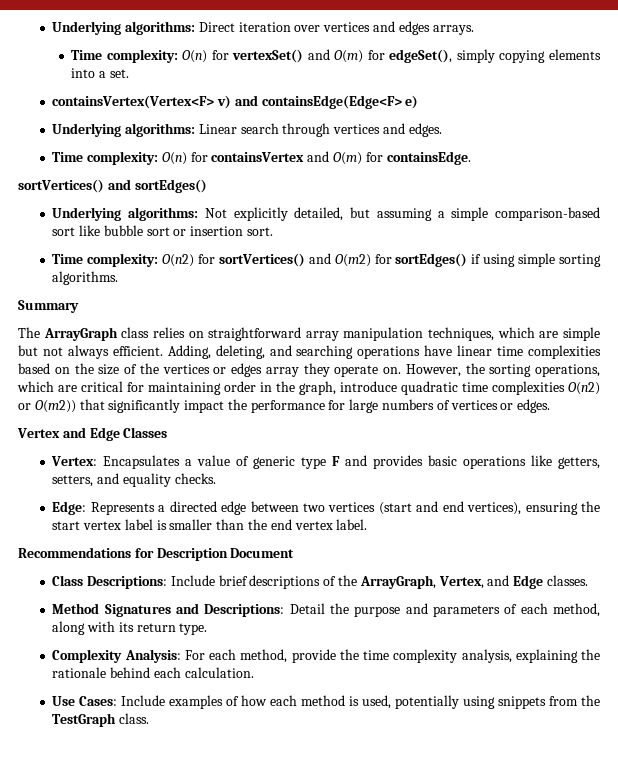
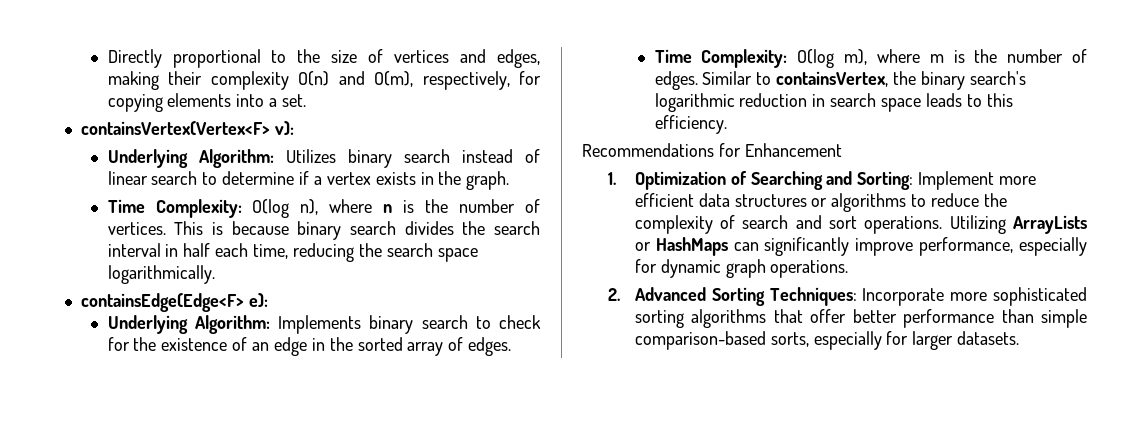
[52,21,474,35] [71,49,495,63] Underlying algorithms: Direct iteration over vertices and edges arrays. // Time complexity: O(n) for vertexSet() and O(m) for edgeSet(), simply -> [107,49,540,68] [107,71,542,90] Directly proportional to the size of vertices and edges, making their complexity O(n) and O(m), respectively, for
[217,95,419,109] [52,123,442,137] [52,151,471,165] [18,179,207,193] [52,207,600,221] [52,225,274,236] [52,253,601,267] [52,271,119,285] [18,300,79,313] [18,327,600,341] [18,345,602,359] [18,363,600,377] [17,381,600,395] [18,399,551,413] [17,427,168,441] [51,455,600,469] [52,473,216,487] [52,501,601,515] [52,519,368,530] [18,547,295,561] [52,575,588,589] [52,603,600,617] [52,621,208,635] [52,649,601,663] [52,667,254,678] [52,695,600,709] [52,713,150,727] v) and containsEdge(Edge<F> e) // Underlying algorithms: Linear search through vertices and edges. // Time complexity: O(n) for containsVertex and O(m) for containsEdge. // sortVertices() and sortEdges() // Underlying algorithms: Not explicitly detailed, but assuming a simple comparison-based sort like bubble sort or insertion sort. // Time complexity: O(n2) for sortVertices() and O(m2) for sortEdges() if using simple sorting algorithms. // Summary // The ArrayGraph class relies on straightforward array manipulation techniques, which are simple but not always efficient. Adding, deleting, and searching operations have linear time complexities based on the size of the vertices or edges array they operate on. However, the sorting operations, which are critical for maintaining order in the graph, introduce quadratic time complexities O(n2) or O(m2)) that significantly impact the performance for large numbers of vertices or edges. // Vertex and Edge Classes // Vertex: Encapsulates a value of generic type F and provides basic operations like getters, setters, and equality checks. // Edge: Represents a directed edge between two vertices (start and end vertices), ensuring the start vertex label is smaller than the end vertex label. // Recommendations for Description Document // Class Descriptions: Include brief descriptions of the ArrayGraph, Vertex, and Edge classes. // Method Signatures and Descriptions: Detail the purpose and parameters of each method, along with its return type. // Complexity Analysis: For each method, provide the time complexity analysis, explaining the rationale behind each calculation. // Use Cases: Include examples of how each method is used, potentially using snippets from the TestGraph class. -> [275,121,295,136] [107,149,541,168] [107,171,510,190] [107,199,541,218] [107,221,540,240] [107,243,478,262] [107,265,215,284] [81,293,269,312] [107,315,541,334] [107,337,512,356] [654,49,1087,68] [654,71,1026,90] [654,93,1013,112] [654,115,727,134] [582,143,842,157] [608,171,1036,190] [634,193,1007,212] [634,215,1087,234] [634,237,1087,256] [634,259,849,278] [608,287,1087,306] [634,309,1087,328] [634,331,1020,350] v): // Underlying Algorithm: Utilizes binary search instead of linear search to determine if a vertex exists in the graph. // Time Complexity: O(log n), where n is the number of vertices. This is because binary search divides the search interval in half each time, reducing the search space logarithmically. // containsEdge(Edge<F> e): // Underlying Algorithm: Implements binary search to check for the existence of an edge in the sorted array of edges. // Time Complexity: O(log m), where m is the number of edges. Similar to containsVertex, the binary search's logarithmic reduction in search space leads to this efficiency. // Recommendations for Enhancement // 1. Optimization of Searching and Sorting: Implement more efficient data structures or algorithms to reduce the complexity of search and sort operations. Utilizing ArrayLists or HashMaps can significantly improve performance, especially for dynamic graph operations. // 2. Advanced Sorting Techniques: Incorporate more sophisticated sorting algorithms that offer better performance than simple comparison-based sorts, especially for larger datasets.

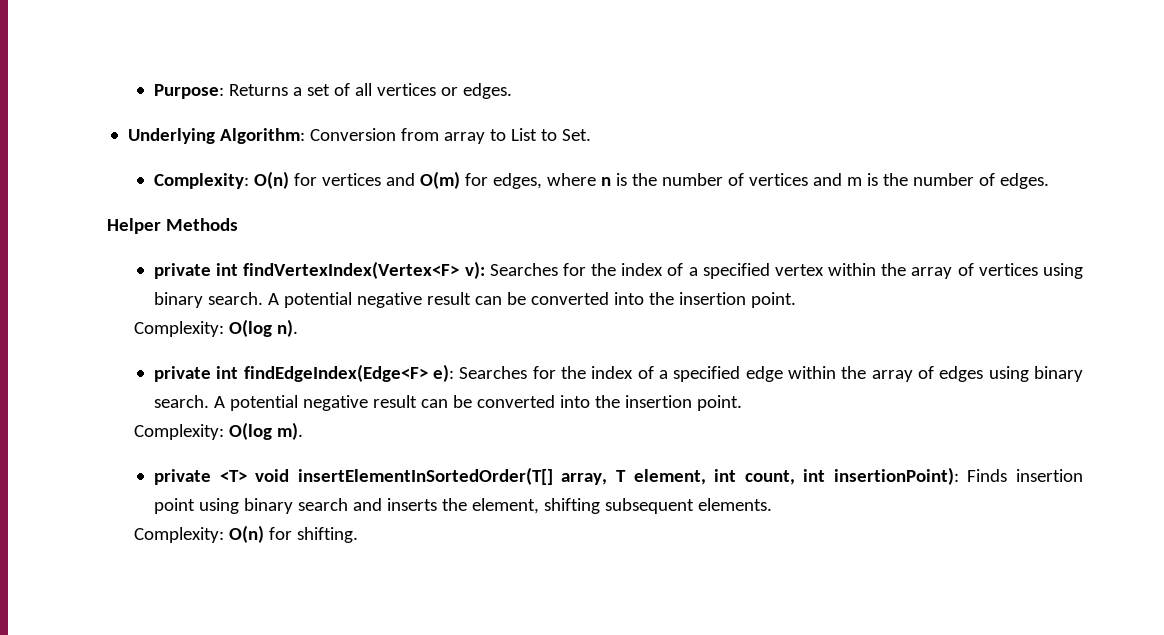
[107,49,540,68] [107,71,542,90] [107,93,307,112] [81,121,295,136] [107,149,541,168] [107,171,510,190] [107,199,319,218] Directly proportional to the size of vertices and edges, making their complexity O(n) and O(m), respectively, for copying elements into a set. // containsVertex(Vertex<F> v): // Underlying Algorithm: Utilizes binary search instead of linear search to determine if a vertex exists in the graph. // Time Complexity: O(log n), -> [154,83,513,99] [127,128,591,144] [154,171,543,189] Purpose: Returns a set of all vertices or edges. // Underlying Algorithm: Conversion from array to List to Set. // Complexity: O(n) for vertices and O(m) for edges,
[107,221,540,240] [107,243,478,262] [107,265,215,284] [81,293,269,312] [107,315,541,334] [107,337,512,356] [654,49,920,68] vertices. This is because binary search divides the search interval in half each time, reducing the search space logarithmically. // containsEdge(Edge<F> e): // Underlying Algorithm: Implements binary search to check for the existence of an edge in the sorted array of edges. // Time Complexity: O(log m), where -> [749,173,843,186] vertices and
[702,71,1026,90] [654,93,1013,112] [654,115,727,134] [582,143,842,157] [608,171,1036,190] [634,193,1007,212] [634,215,1087,234] [634,237,1087,256] [634,259,849,278] [608,287,1087,306] [634,309,1087,328] [634,331,1020,350] Similar to containsVertex, the binary search's logarithmic reduction in search space leads to this efficiency. // Recommendations for Enhancement // 1. Optimization of Searching and Sorting: Implement more efficient data structures or algorithms to reduce the complexity of search and sort operations. Utilizing ArrayLists or HashMaps can significantly improve performance, especially for dynamic graph operations. // 2. Advanced Sorting Techniques: Incorporate more sophisticated sorting algorithms that offer better performance than simple comparison-based sorts, especially for larger datasets. -> [107,218,239,234] [154,261,1083,279] [154,292,797,308] [133,319,298,337] [154,364,1084,382] [154,395,743,411] [133,422,303,440] [154,467,1083,485] [154,498,773,514] [133,525,358,543] // Helper Methods // private int findVertexIndex(Vertex<F> v): Searches for the index of a specified vertex within the array of vertices using binary search. A potential negative result can be converted into the insertion point. // Complexity: O(log n). // private int findEdgeIndex(Edge<F> e): Searches for the index of a specified edge within the array of edges using binary search. A potential negative result can be converted into the insertion point. // Complexity: O(log m). // private <T> void insertElementInSortedOrder(T[] array, T element, int count, int insertionPoint): Finds insertion point using binary search and inserts the element, shifting subsequent elements. // Complexity: O(n) for shifting.

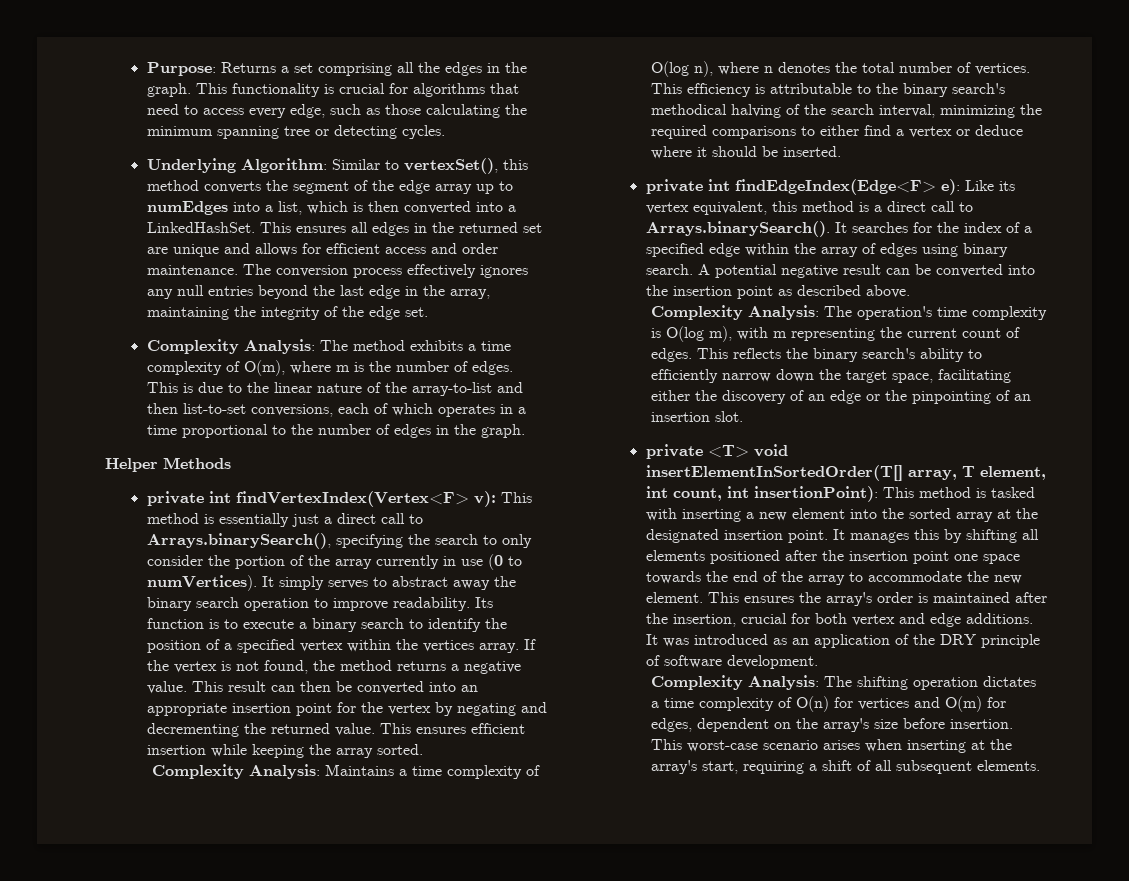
[334,83,513,99] [127,128,591,144] [154,171,843,189] of all vertices or edges. // Underlying Algorithm: Conversion from array to List to Set. // Complexity: O(n) for vertices and O(m) for edges, where n is the number of vertices and -> [317,62,527,76] [146,83,519,97] [146,104,527,118] [146,125,445,139] [146,158,528,174] [146,180,513,194] [146,201,516,215] [146,222,542,236] [146,243,498,257] [146,264,528,278] [146,285,490,299] [146,306,428,320] [146,339,511,354] [146,360,331,376] comprising all the edges in the graph. This functionality is crucial for algorithms that need to access every edge, such as those calculating the minimum spanning tree or detecting cycles. // Underlying Algorithm: Similar to vertexSet(), this method converts the segment of the edge array up to numEdges into a list, which is then converted into a LinkedHashSet. This ensures all edges in the returned set are unique and allows for efficient access and order maintenance. The conversion process effectively ignores any null entries beyond the last edge in the array, maintaining the integrity of the edge set. // Complexity Analysis: The method exhibits a time complexity of O(m), where
(1049, 181) none -> [146,382,523,396] [146,403,526,417] [146,424,525,438] This is due to the linear nature of the array-to-list and then list-to-set conversions, each of which operates in a time proportional to the number of edges in the graph.
[489,263,664,276] Searches for the index -> [500,492,532,503] [146,513,423,527] [146,533,532,549] [146,554,522,570] [146,575,516,591] [146,597,493,611] [146,618,507,632] [146,640,201,653] This method is essentially just a direct call to Arrays.binarySearch(), specifying the search to only consider the portion of the array currently in use (0 to numVertices). It simply serves to abstract away the binary search operation to improve readability. Its function is to execute a binary search to identify the position
[911,263,1083,279] [154,292,797,308] [133,319,298,337] [154,364,528,382] array of vertices using binary search. A potential negative result can be converted into the insertion point. // Complexity: O(log n). // private int findEdgeIndex(Edge<F> e): Searches -> [422,639,536,653] [146,660,521,674] [146,681,478,694] [146,702,547,716] [146,723,525,737] [146,744,423,758] [152,764,541,779] [651,61,1031,77] [651,83,1006,97] [651,104,1043,118] [651,125,1024,139] [651,146,842,159] [645,179,1015,195] [645,201,973,215] [645,221,908,237] vertices array. If the vertex is not found, the method returns a negative value. This result can then be converted into an appropriate insertion point for the vertex by negating and decrementing the returned value. This ensures efficient insertion while keeping the array sorted. // Complexity Analysis: Maintains a time complexity of O(log n), where n denotes the total number of vertices. This efficiency is attributable to the binary search's methodical halving of the search interval, minimizing the required comparisons to either find a vertex or deduce where it should be inserted. // private int findEdgeIndex(Edge<F> e): Like its vertex equivalent, this method is a direct call to Arrays.binarySearch(). It searches
[697,395,743,411] [133,422,303,440] point. // Complexity: O(log m). -> [736,285,910,299] [651,305,1048,320] [651,326,1021,342] [651,348,983,362] [651,369,1012,383] [651,390,1032,404] [651,411,744,422] point as described above. // Complexity Analysis: The operation's time complexity is O(log m), with m representing the current count of edges. This reflects the binary search's ability to efficiently narrow down the target space, facilitating either the discovery of an edge or the pinpointing of an insertion slot.
[967,469,1083,482] [154,498,773,514] [133,525,358,543] Finds insertion point using binary search and inserts the element, shifting subsequent elements. // Complexity: O(n) for shifting. -> [882,487,1035,498] [645,508,1038,522] [645,529,1039,543] [645,550,1020,564] [645,571,1022,585] [645,592,1047,606] [645,613,1033,627] [645,634,1040,648] [645,655,818,669] [651,675,1037,690] [651,696,1007,712] [651,718,1014,732] [651,739,1013,753] [651,760,1041,774] This method is tasked with inserting a new element into the sorted array at the designated insertion point. It manages this by shifting all elements positioned after the insertion point one space towards the end of the array to accommodate the new element. This ensures the array's order is maintained after the insertion, crucial for both vertex and edge additions. It was introduced as an application of the DRY principle of software development. // Complexity Analysis: The shifting operation dictates a time complexity of O(n) for vertices and O(m) for edges, dependent on the array's size before insertion. This worst-case scenario arises when inserting at the array's start, requiring a shift of all subsequent elements.

